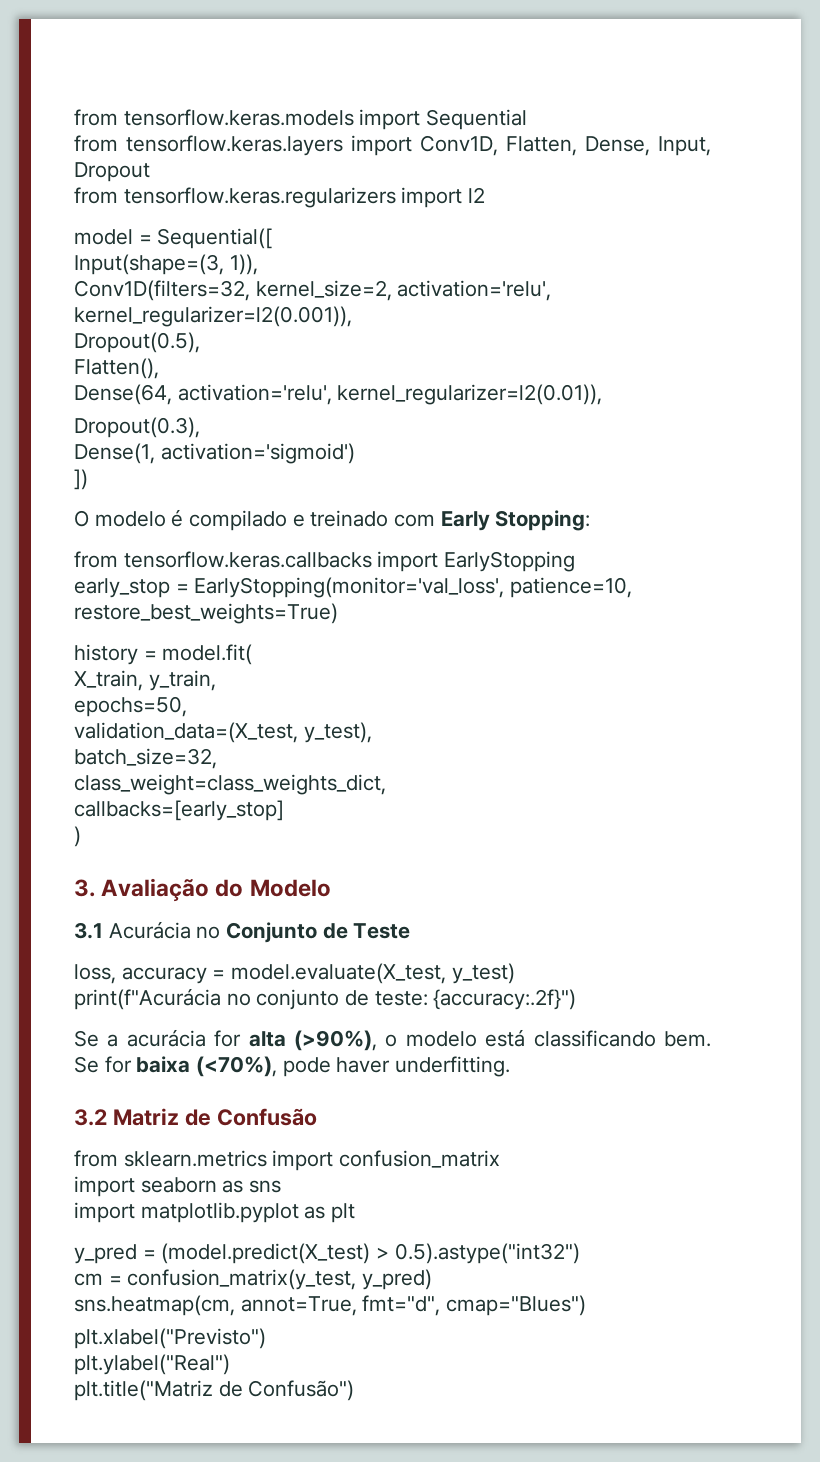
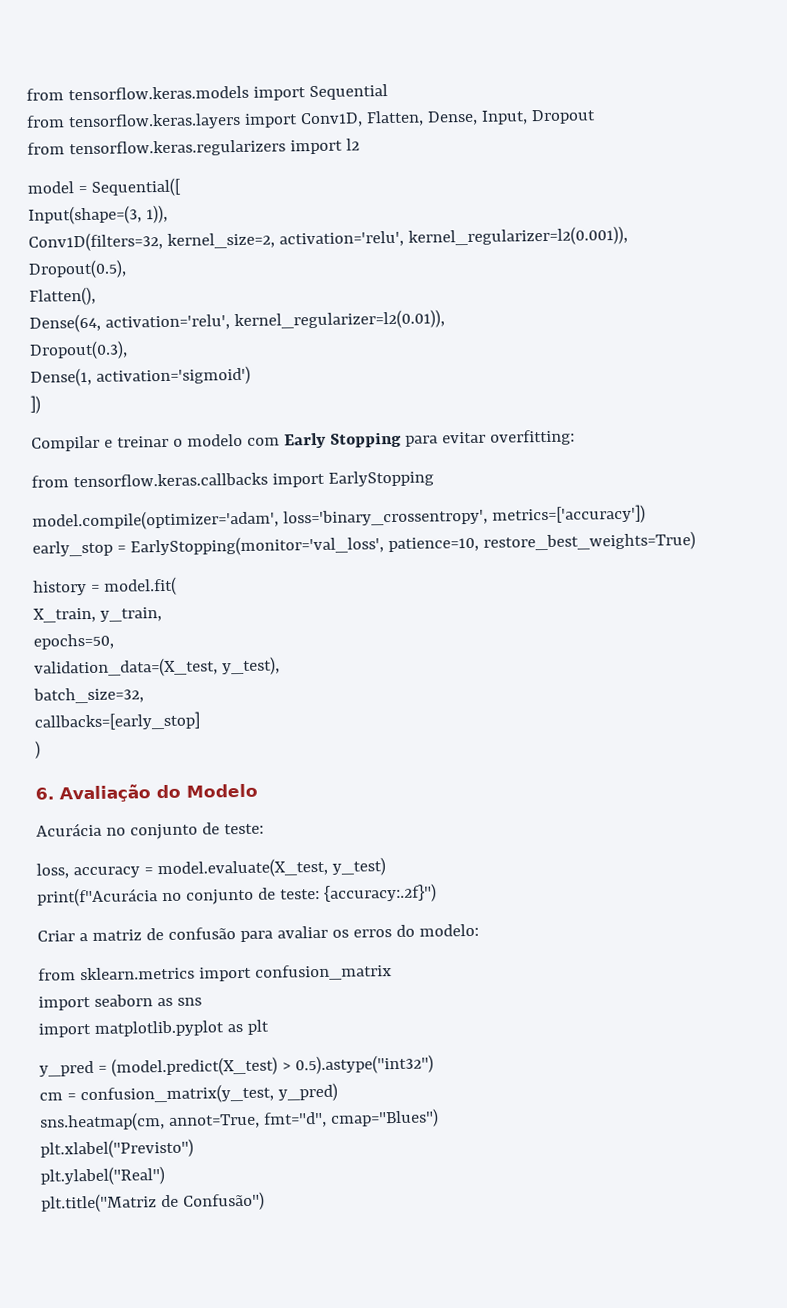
[74,509,591,531] O modelo é compilado e treinado com Early Stopping: -> [31,429,575,452] Compilar e treinar o modelo com Early Stopping para evitar overfitting:
(576, 561) none -> [32,504,646,531] // model.compile(optimizer='adam', loss='binary_crossentropy', metrics=['accuracy'])
[74,774,386,795] // class_weight=class_weights_dict, -> (144, 695) none
[74,879,95,897] 3. -> [35,787,54,800] 6.
[74,922,103,939] 3.1 -> (258, 790) none
[226,922,411,943] Conjunto de Teste -> [129,822,264,840] conjunto de teste:
[74,1029,711,1051] [74,1056,511,1077] [74,1108,317,1126] Se a acurácia for alta (>90%), o modelo está classificando bem. Se for baixa (<70%), pode haver underfitting. // 3.2 Matriz de Confusão -> [37,923,479,943] Criar a matriz de confusão para avaliar os erros do modelo:

